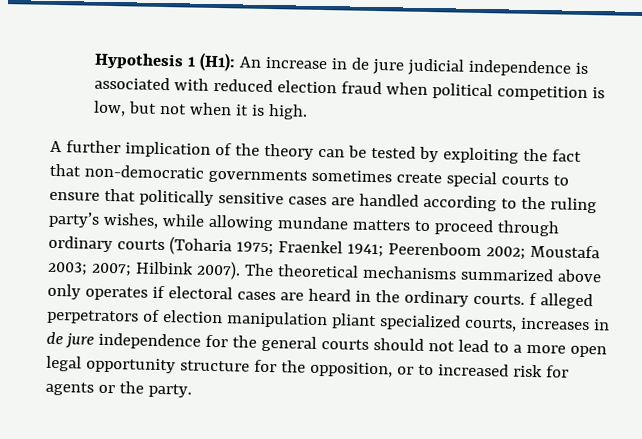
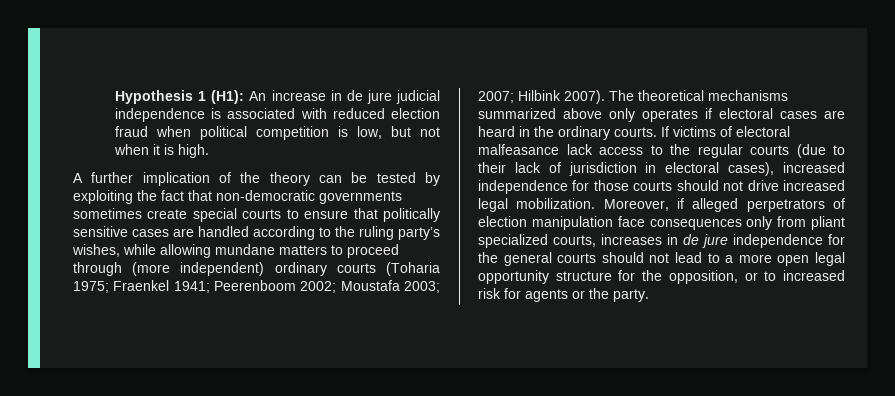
(560, 228) none -> [132,262,265,276] (more independent)
[528,292,537,306] f -> [661,126,790,137] [478,144,845,158] [478,162,845,176] [478,180,845,194] [478,198,684,212] If victims of electoral malfeasance lack access to the regular courts (due to their lack of jurisdiction in electoral cases), increased independence for those courts should not drive increased legal mobilization. Moreover, if
(328, 320) none -> [617,216,807,230] face consequences only from

